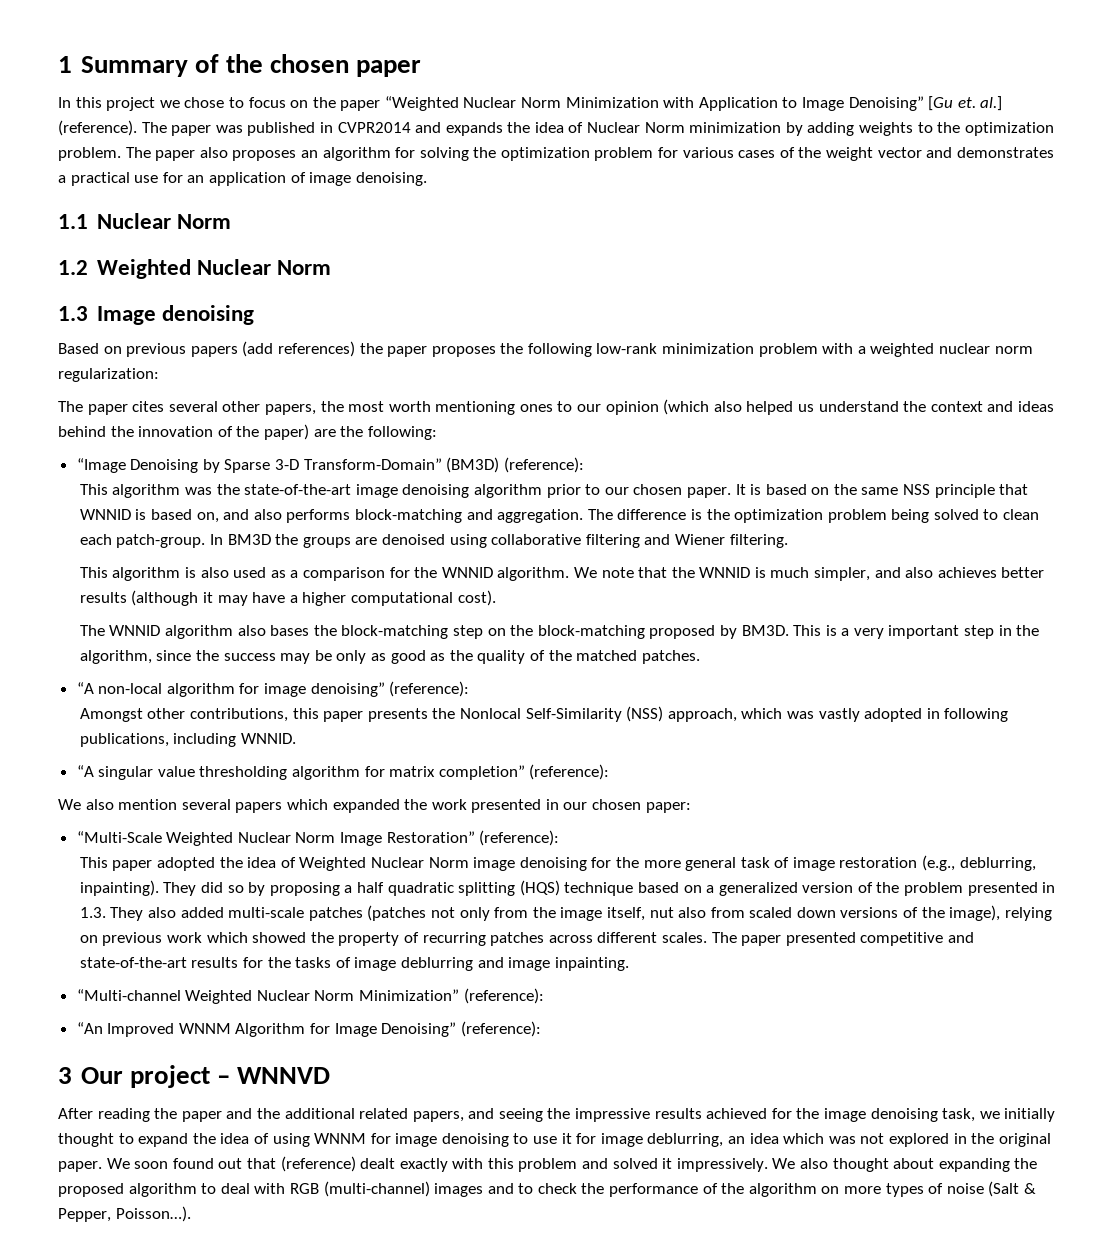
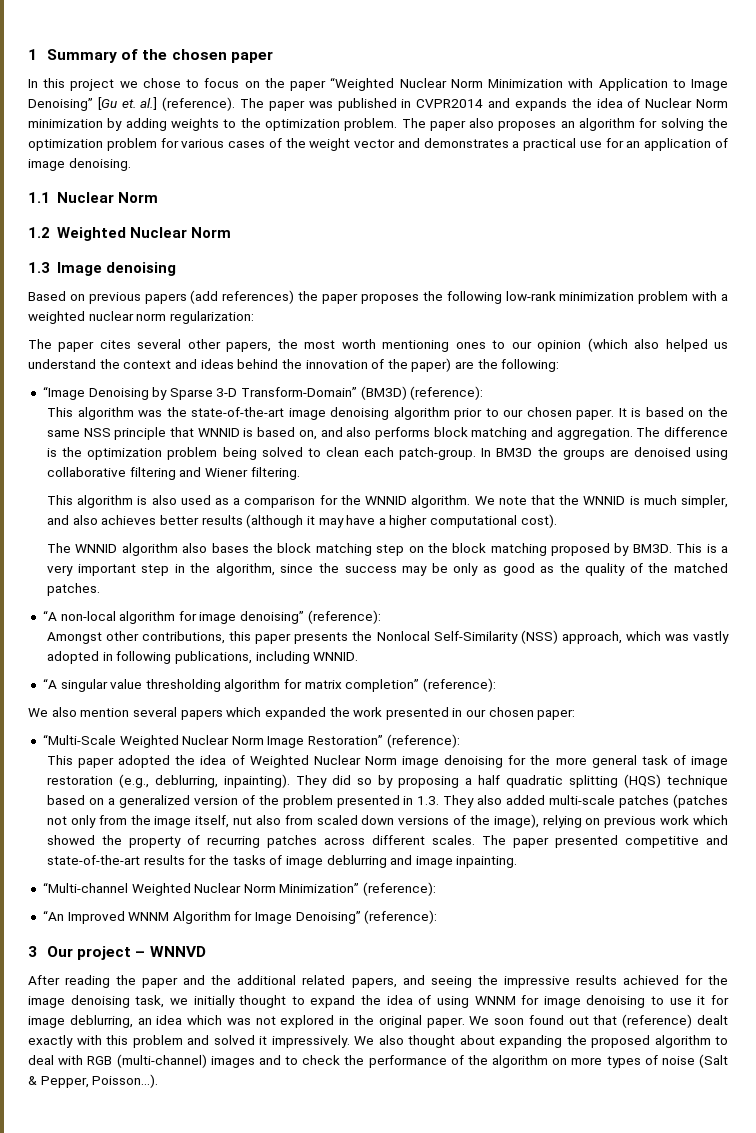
[355,509,463,523] block-matching -> [433,427,528,440] block matching
[341,625,449,639] block-matching -> [277,543,372,556] block matching
[537,625,645,639] block-matching -> [452,543,547,556] block matching

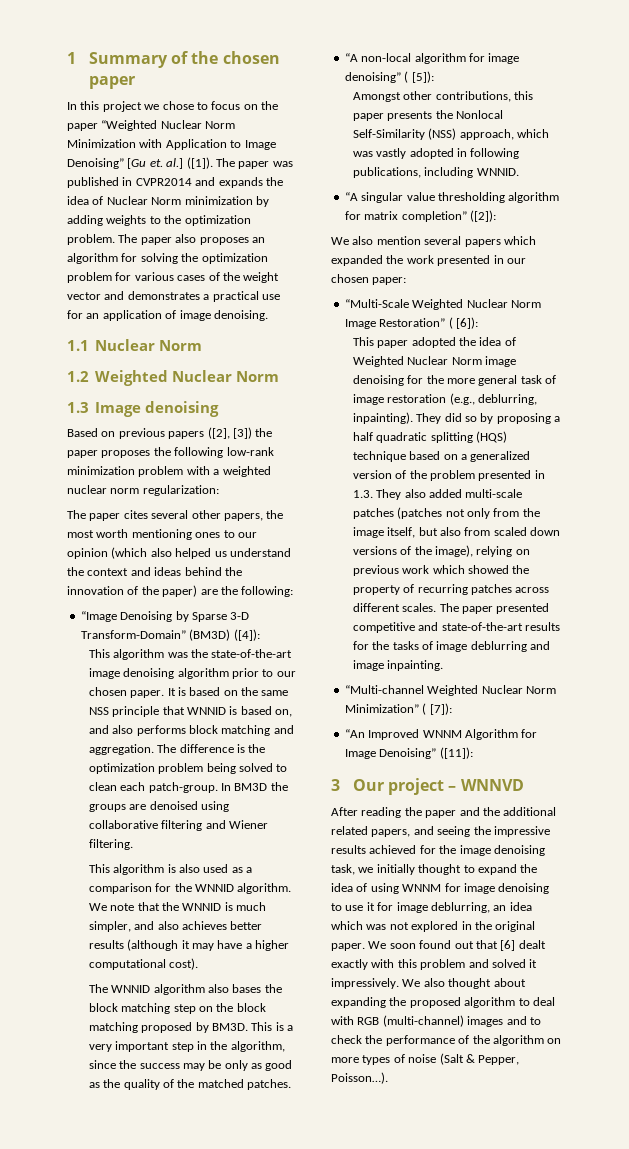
[162,97,236,111] (reference). -> [186,157,213,169] ([1]).
[190,290,295,304] (add references) -> [207,427,252,439] ([2], [3])
[410,386,484,400] (reference): -> [233,629,260,641] ([4]):
[307,610,381,624] (reference): -> [404,71,434,83] ( [5]):
[423,678,497,692] (reference): -> [469,210,496,222] ([2]):
[386,734,460,748] (reference): -> [448,317,478,329] ( [6]):
[233,816,253,825] nut -> [418,527,438,536] but
[363,882,437,896] (reference): -> [422,703,452,715] ( [7]):
[364,910,438,924] (reference): -> [439,747,473,759] ([11]):
[622,1014,693,1028] (reference) -> [500,940,516,951] [6]

